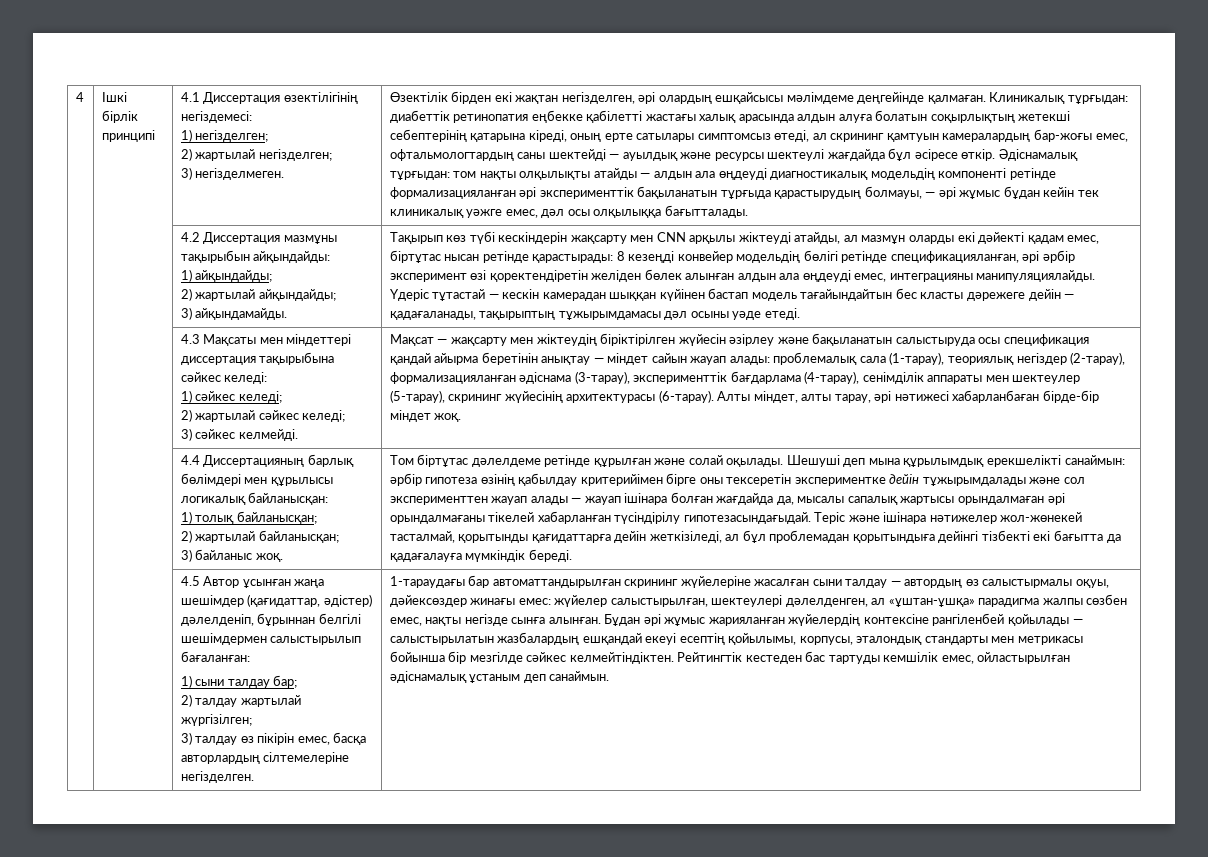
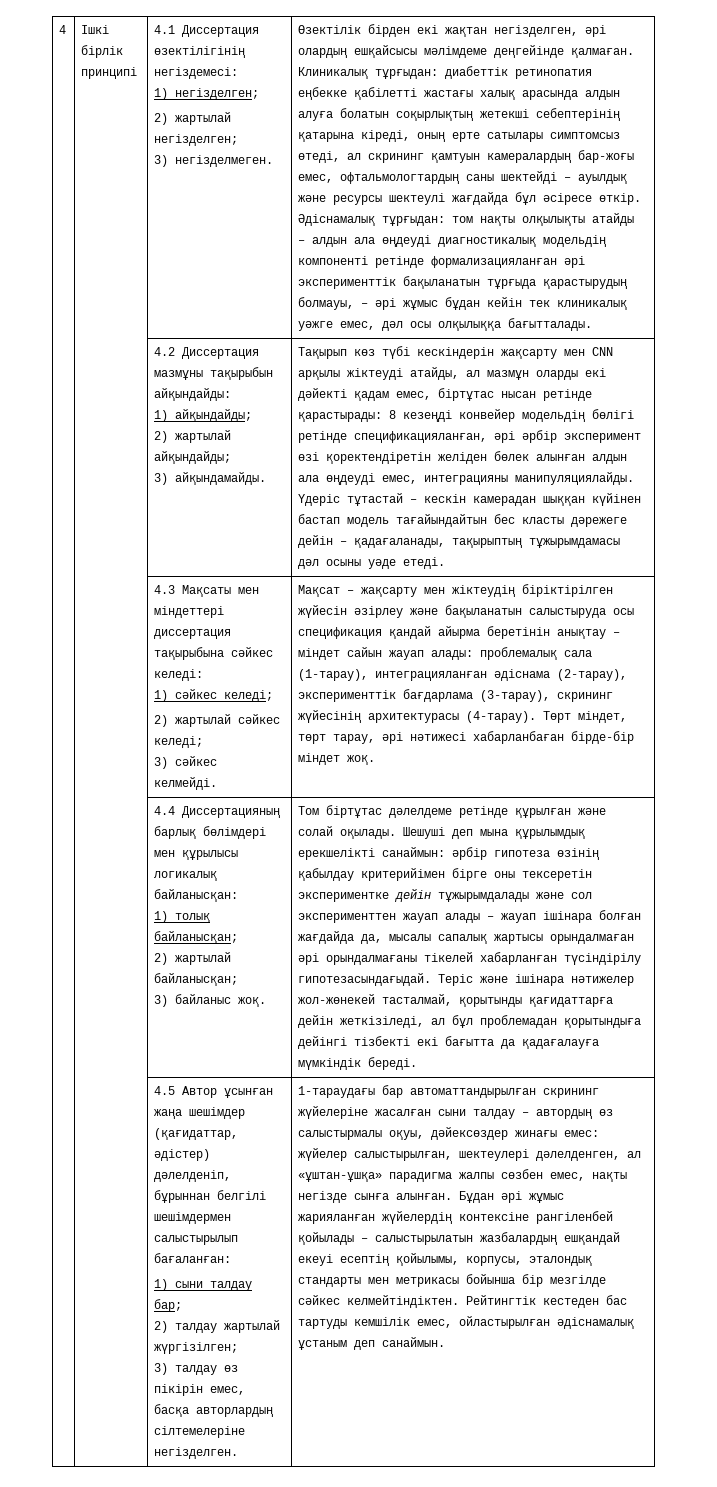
[609,154,620,159] — -> [564,177,572,181] –
[640,173,651,178] — -> [298,240,306,244] –
[925,192,936,197] — -> [361,303,369,307] –
[488,294,499,299] — -> [410,499,418,503] –
[1064,294,1075,299] — -> [340,541,348,545] –
[437,339,448,344] — -> [347,590,355,594] –
[593,358,604,363] — -> [613,632,621,636] –
[947,352,1126,365] [389,371,1081,384] [389,390,832,403] теориялық негіздер (2-тарау), формализацияланған әдіснама (3-тарау), эксперименттік бағдарлама (4-тарау), сенімділік аппараты мен шектеулер (5-тарау), скрининг жүйесінің архитектурасы (6-тарау). Алты міндет, алты -> [375,669,628,681] [298,689,614,702] [298,710,628,723] [298,734,327,744] интеграцияланған әдіснама (2-тарау), эксперименттік бағдарлама (3-тарау), скрининг жүйесінің архитектурасы (4-тарау). Төрт міндет, төрт
[571,498,582,503] — -> [487,916,495,920] –
[890,581,901,586] — -> [522,1112,530,1116] –
[1072,619,1083,624] — -> [361,1238,369,1242] –

